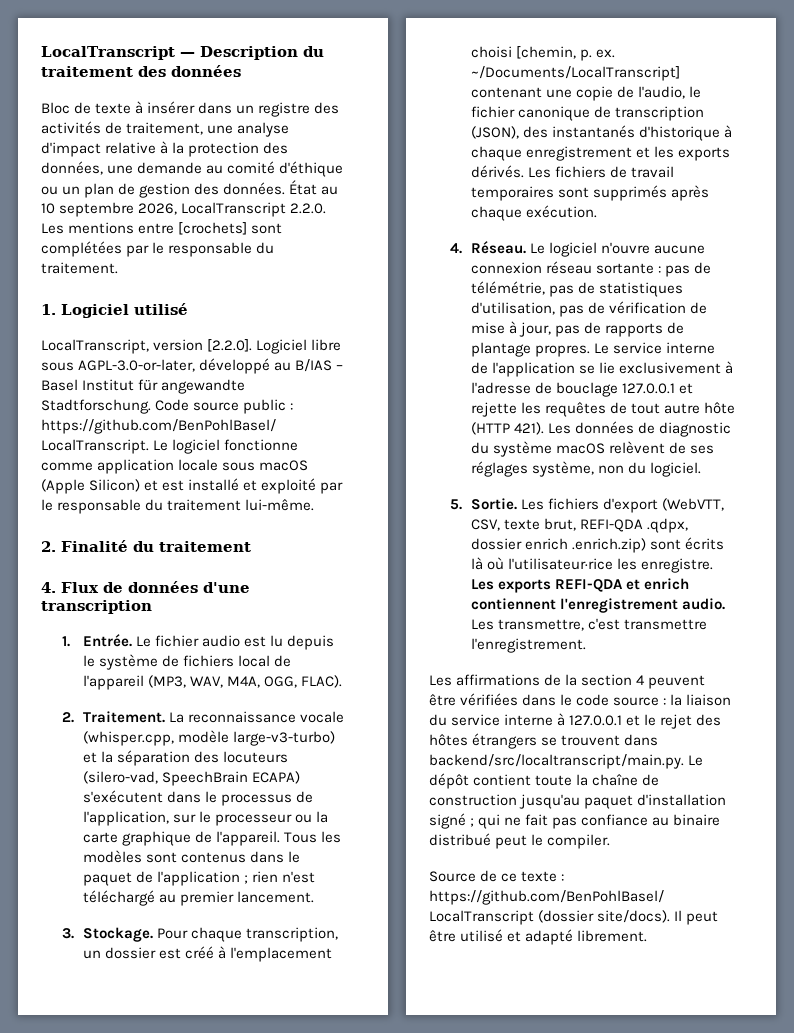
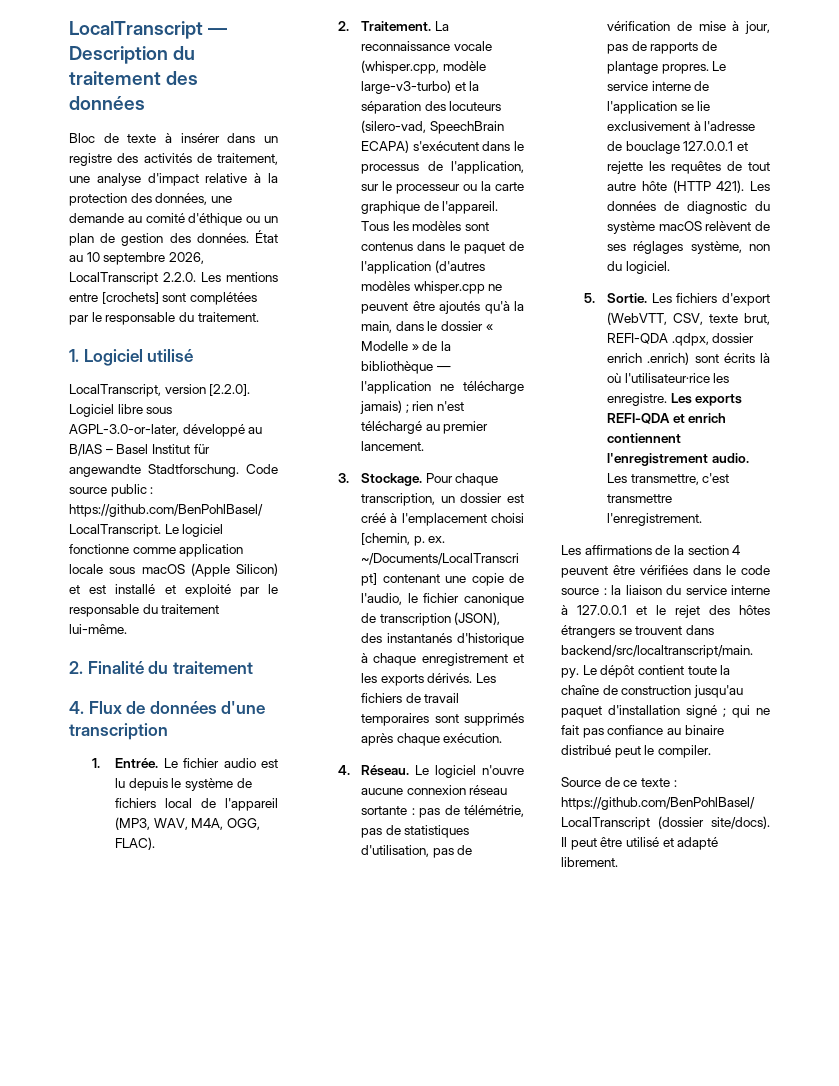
(240, 878) none -> [434,260,485,273] [360,281,503,294] [360,301,524,314] [360,321,493,333] [360,341,451,351] [360,361,451,374] [360,381,524,394] [359,400,402,414] (d'autres modèles whisper.cpp ne peuvent être ajoutés qu'à la main, dans le dossier « Modelle » de la bibliothèque — l'application ne télécharge jamais)
[571,538,646,553] .enrich.zip) -> [647,352,690,365] .enrich)

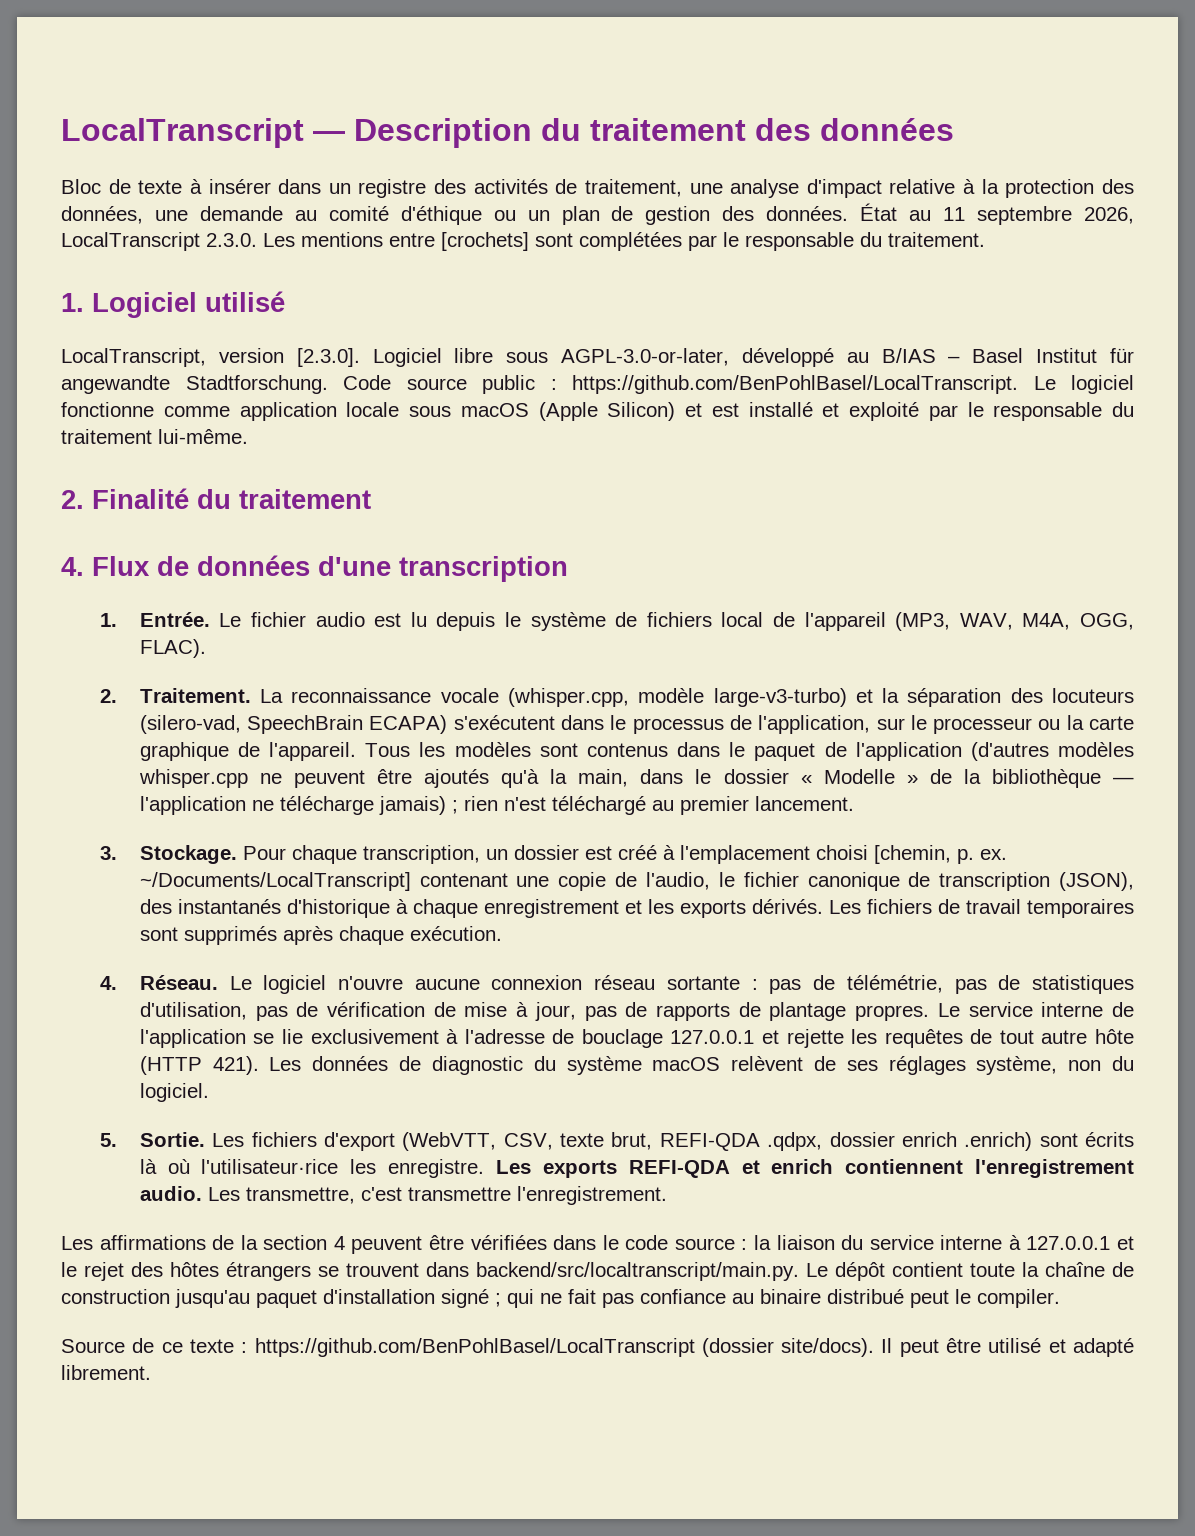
[86,252,100,262] 10 -> [943,207,966,221] 11
[163,272,196,282] 2.2.0. -> [206,233,257,247] 2.3.0.
[209,384,251,396] [2.2.0]. -> [296,348,360,367] [2.3.0].

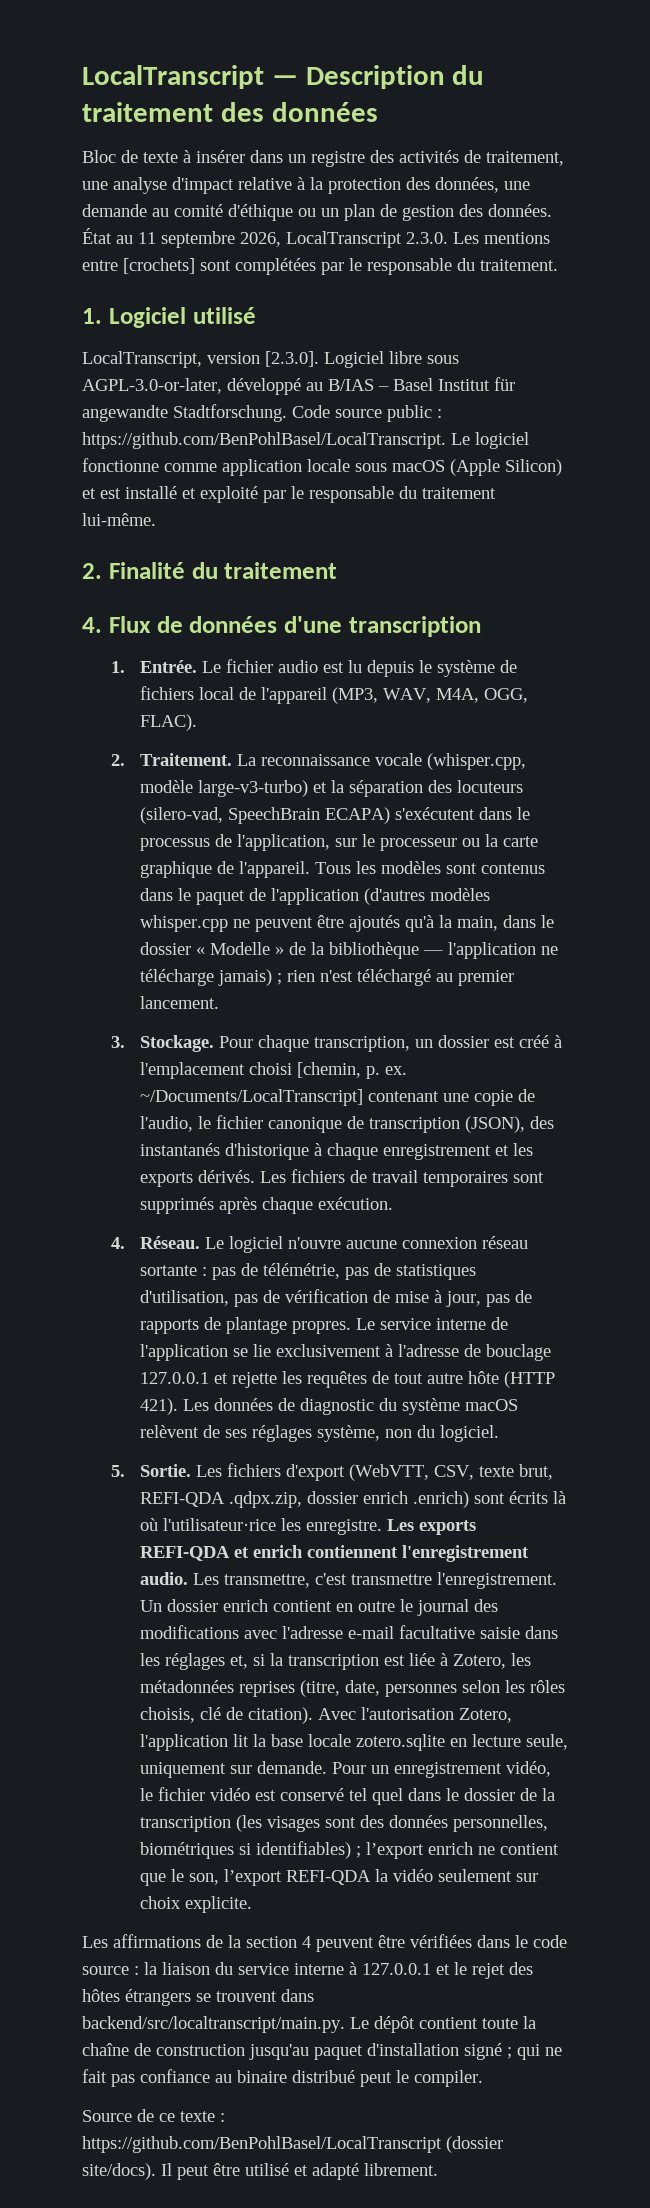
[767,1132,823,1151] .qdpx, -> [228,1491,302,1508] .qdpx.zip,
(667, 1195) none -> [139,1599,498,1616] [139,1625,558,1639] [139,1653,531,1670] [139,1680,565,1697] [139,1707,512,1724] [139,1734,568,1751] [139,1761,551,1778] [139,1787,555,1805] [139,1815,548,1832] [139,1841,559,1859] [139,1869,538,1886] [139,1896,252,1913] Un dossier enrich contient en outre le journal des modifications avec l'adresse e-mail facultative saisie dans les réglages et, si la transcription est liée à Zotero, les métadonnées reprises (titre, date, personnes selon les rôles choisis, clé de citation). Avec l'autorisation Zotero, l'application lit la base locale zotero.sqlite en lecture seule, uniquement sur demande. Pour un enregistrement vidéo, le fichier vidéo est conservé tel quel dans le dossier de la transcription (les visages sont des données personnelles, biométriques si identifiables) ; l’export enrich ne contient que le son, l’export REFI-QDA la vidéo seulement sur choix explicite.

